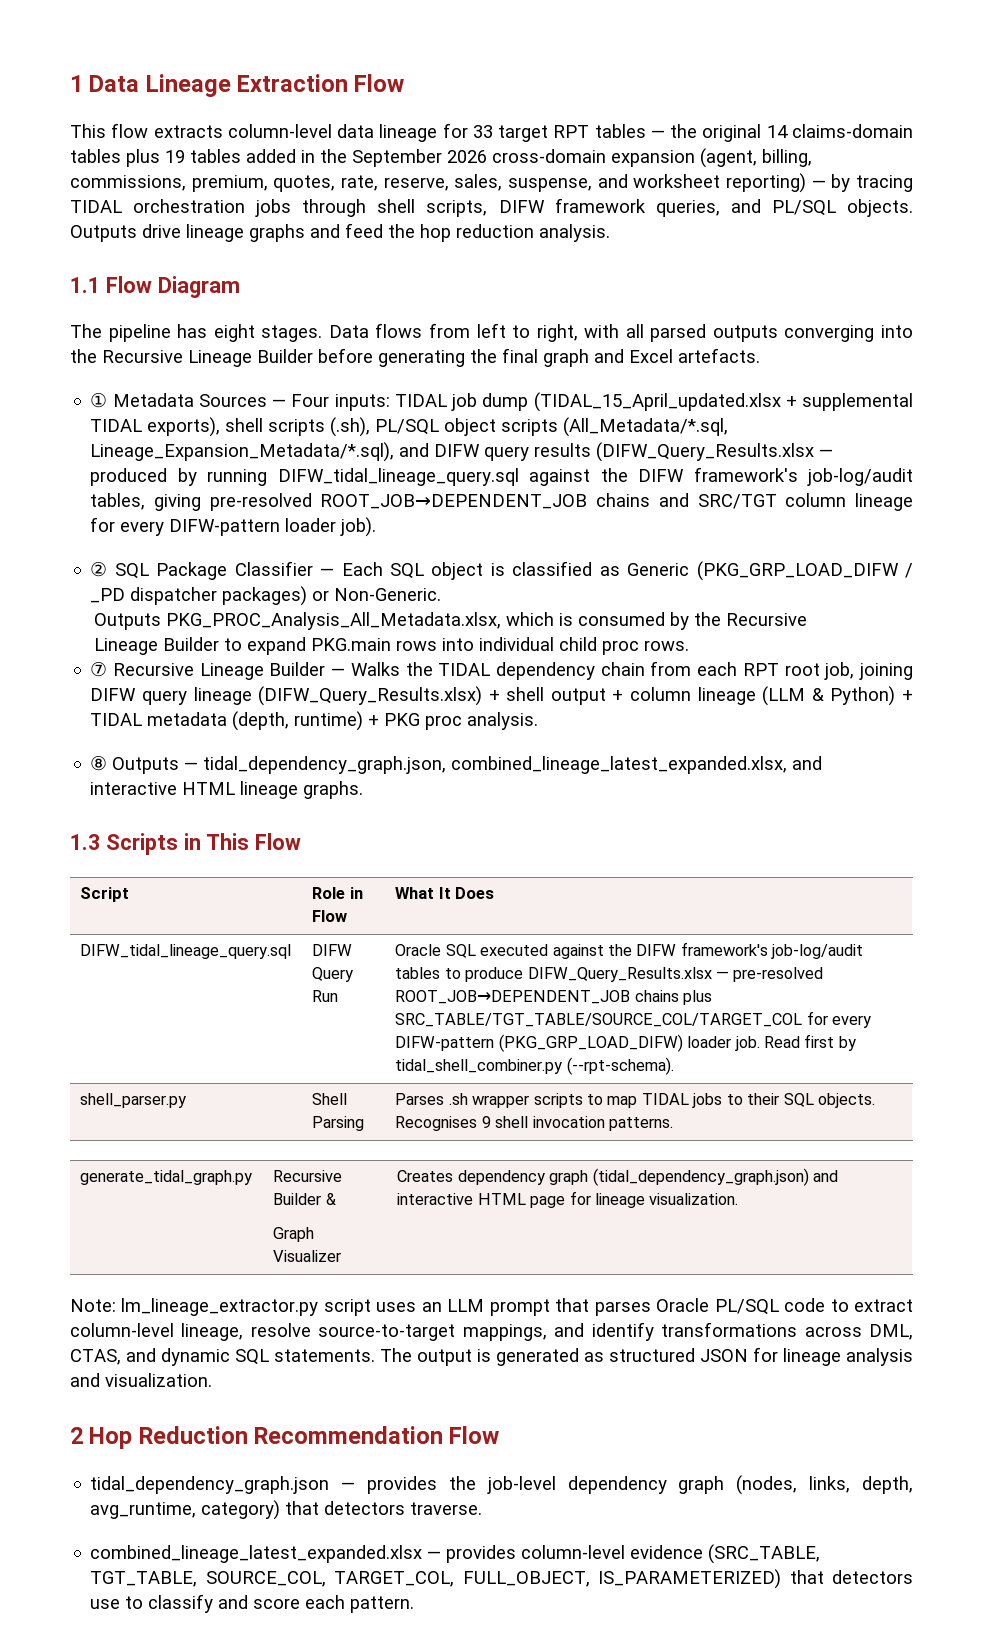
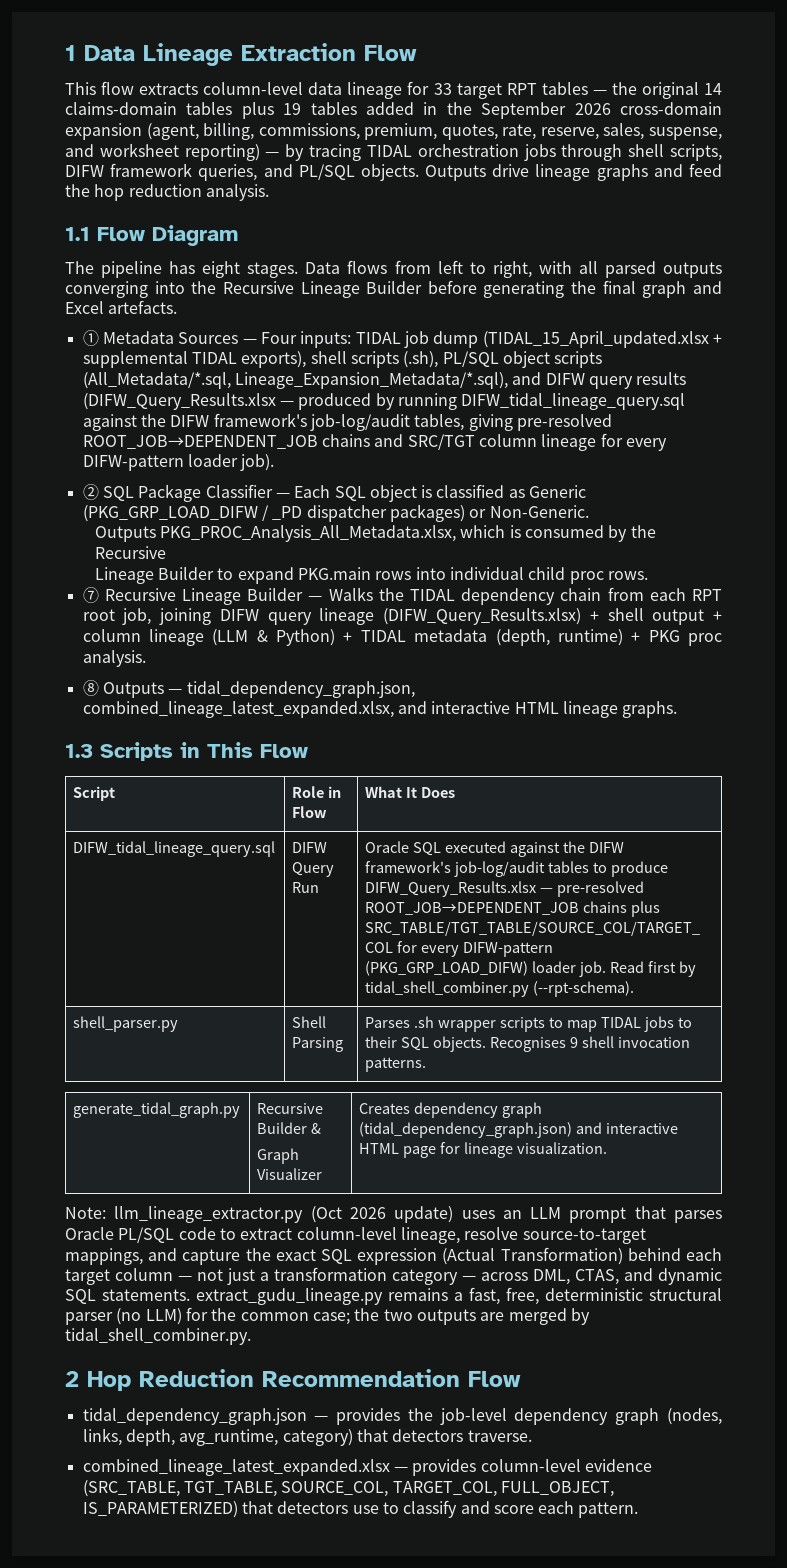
[121,1298,371,1316] lm_lineage_extractor.py script -> [114,1206,454,1223] llm_lineage_extractor.py (Oct 2026 update)
[591,1322,798,1341] identify transformations -> [182,1247,722,1265] [65,1267,476,1285] capture the exact SQL expression (Actual Transformation) behind each target column — not just a transformation category —
[380,1347,913,1366] [70,1373,212,1387] The output is generated as structured JSON for lineage analysis and visualization. -> [196,1287,722,1305] [65,1307,590,1325] [65,1328,251,1345] extract_gudu_lineage.py remains a fast, free, deterministic structural parser (no LLM) for the common case; the two outputs are merged by tidal_shell_combiner.py.

